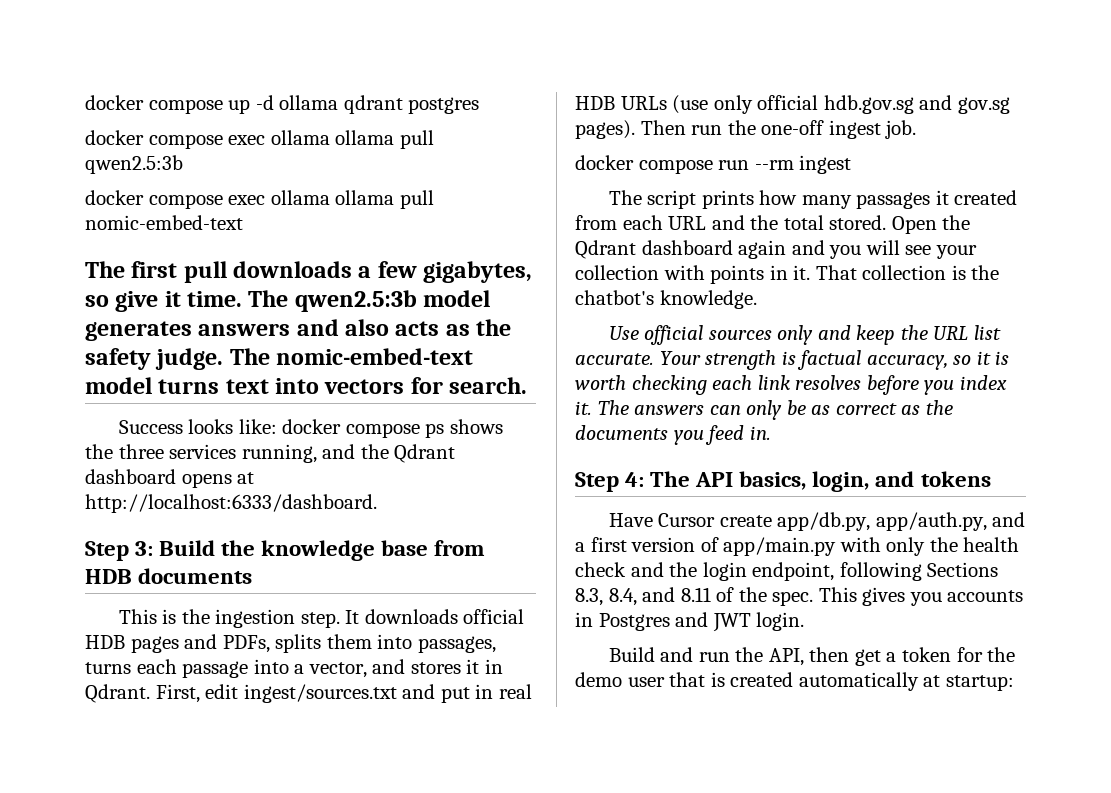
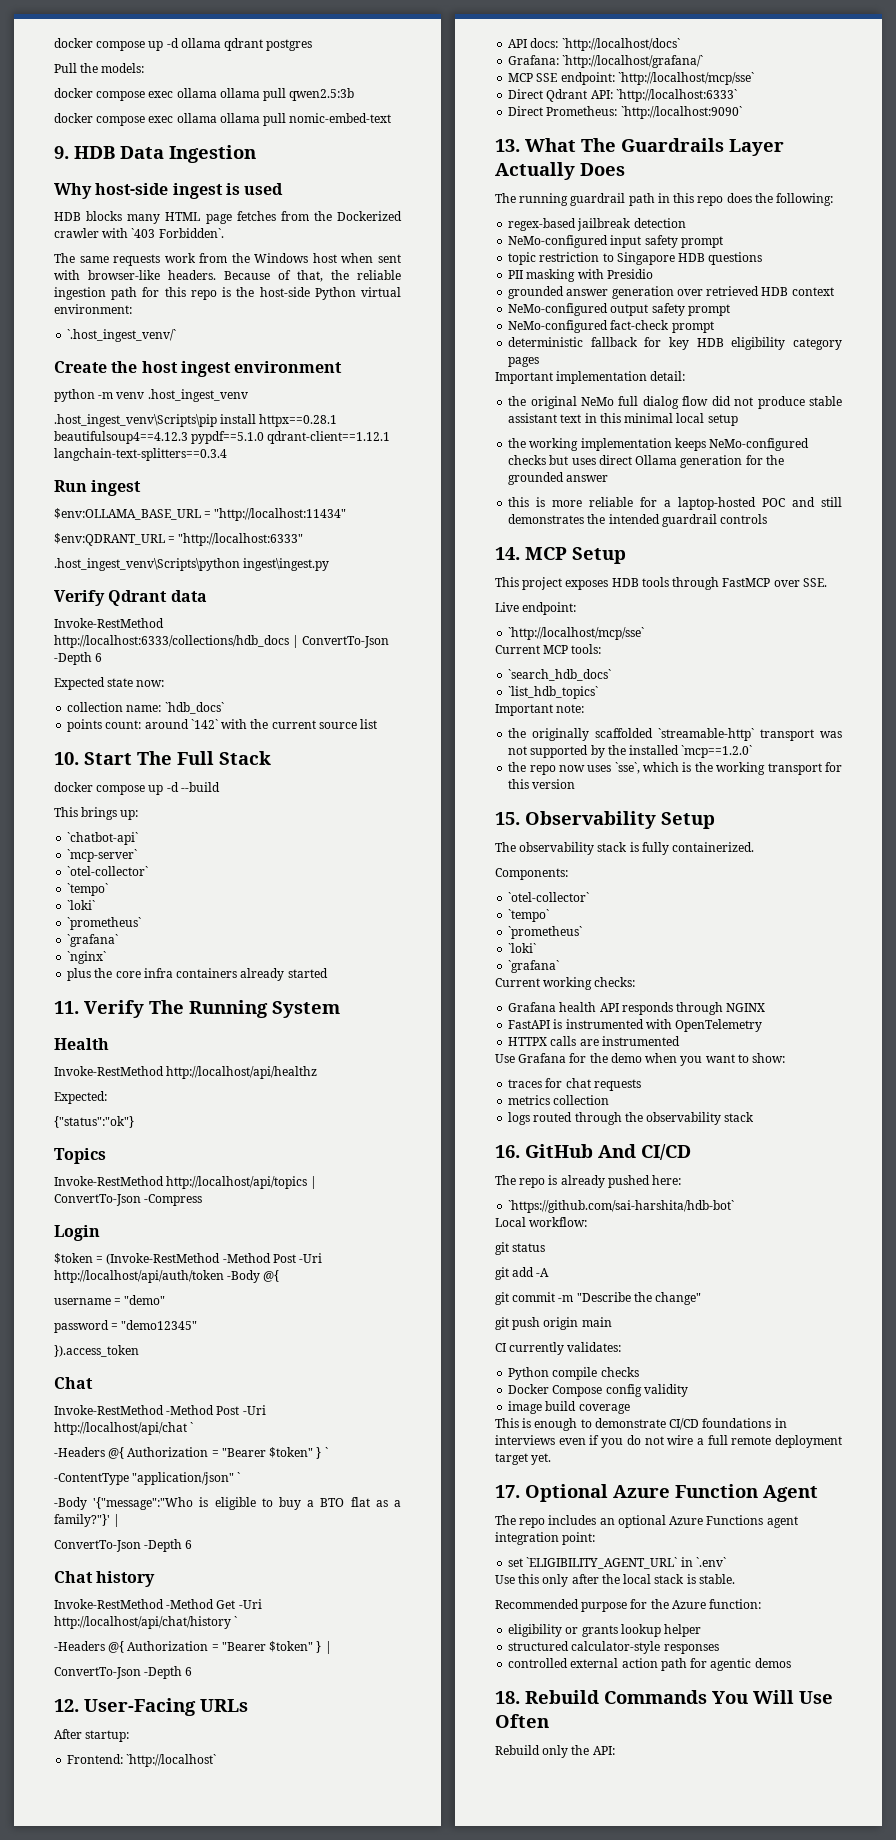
(480, 105) none -> [54,63,145,73] // Pull the models:
[85,261,533,283] [85,290,491,312] [85,319,512,341] [85,348,474,370] [85,377,528,394] [118,419,503,438] [85,444,456,463] [85,469,255,488] [85,494,377,513] [85,540,486,561] [85,568,253,584] [118,609,525,628] [85,634,496,653] [85,659,503,678] [85,684,532,703] [575,95,1010,114] [575,120,917,139] [575,155,852,174] [608,190,1018,209] [575,215,971,234] [575,240,977,259] [575,265,1000,284] [575,290,757,309] [608,325,1002,345] [575,350,1010,370] [575,375,1007,395] [575,400,953,420] [575,425,771,445] [575,471,991,492] [608,512,1026,531] [575,537,1020,556] [575,562,999,581] [575,587,1024,606] [575,612,805,632] [608,647,1016,666] [575,672,1014,691] The first pull downloads a few gigabytes, so give it time. The qwen2.5:3b model generates answers and also acts as the safety judge. The nomic-embed-text model turns text into vectors for search. // Success looks like: docker compose ps shows the three services running, and the Qdrant dashboard opens at http://localhost:6333/dashboard. // Step 3: Build the knowledge base from HDB documents // This is the ingestion step. It downloads official HDB pages and PDFs, splits them into passages, turns each passage into a vector, and stores it in Qdrant. First, edit ingest/sources.txt and put in real HDB URLs (use only official hdb.gov.sg and gov.sg pages). Then run the one-off ingest job. // docker compose run --rm ingest // The script prints how many passages it created from each URL and the total stored. Open the Qdrant dashboard again and you will see your collection with points in it. That collection is the chatbot's knowledge. // Use official sources only and keep the URL list accurate. Your strength is factual accuracy, so it is worth checking each link resolves before you index it. The answers can only be as correct as the documents you feed in. // Step 4: The API basics, login, and tokens // Have Cursor create app/db.py, app/auth.py, and a first version of app/main.py with only the health check and the login endpoint, following Sections 8.3, 8.4, and 8.11 of the spec. This gives you accounts in Postgres and JWT login. // Build and run the API, then get a token for the demo user that is created automatically at startup: -> [54,145,256,163] [54,183,284,199] [54,211,402,224] [54,228,224,238] [54,253,401,266] [54,270,401,282] [54,287,401,300] [54,304,132,314] [67,329,177,342] [54,361,343,377] [54,389,248,402] [54,414,338,427] [54,431,391,444] [54,448,227,461] [54,480,142,496] [54,508,347,521] [54,533,304,546] [54,558,330,571] [54,590,207,606] [54,618,164,628] [54,635,390,648] [54,652,103,665] [54,677,165,690] [67,702,224,714] [67,719,378,732] [54,751,271,765] [54,782,220,795] [54,807,139,820] [67,832,139,845] [67,849,138,862] [67,866,149,876] [67,883,109,896] [67,900,96,910] [67,917,142,930] [67,934,119,947] [67,951,107,964] [67,968,328,981] [54,1000,340,1018] [54,1038,109,1050] [54,1066,318,1079] [54,1091,107,1104] [54,1116,134,1128] [54,1148,106,1164] [54,1176,318,1189] [54,1194,203,1206] [54,1225,100,1241] [54,1253,323,1265] [54,1270,280,1283] [54,1295,166,1305] [54,1320,198,1333] [54,1345,139,1357] [54,1377,93,1389] [54,1405,266,1415] [54,1422,194,1435] [54,1447,328,1459] [54,1472,241,1485] [54,1497,401,1510] [54,1514,121,1527] [54,1539,193,1552] [54,1571,156,1587] [54,1599,262,1609] [54,1616,238,1629] [54,1641,332,1654] [54,1666,193,1679] [54,1698,248,1716] [54,1729,130,1742] [67,1754,217,1767] [508,38,680,51] [508,55,704,68] [508,72,754,85] [508,89,737,102] [508,106,742,119] [495,138,784,156] [495,162,625,180] [495,193,834,206] [508,218,686,231] [508,235,723,248] [508,252,763,265] [508,269,653,282] [508,286,834,299] [508,303,730,316] [508,320,714,333] [508,337,842,350] [508,357,540,367] [495,371,686,384] [508,396,842,409] [508,413,738,426] [508,438,810,451] [508,455,784,468] [508,472,609,485] [508,497,842,510] [508,514,768,527] [495,547,626,564] [495,577,827,590] [495,602,577,615] [508,627,645,640] [495,644,602,654] [508,669,612,681] [508,686,599,699] [495,704,585,716] [508,728,842,741] [508,745,753,758] [508,762,842,775] [508,779,576,789] [495,811,715,829] [495,842,755,855] [495,868,568,880] [508,892,590,902] [508,909,550,922] [508,926,583,939] [508,943,537,953] [508,960,560,973] [495,977,636,990] [508,1002,766,1015] [508,1019,763,1032] [508,1036,680,1046] [495,1053,786,1066] [508,1078,641,1091] [508,1095,610,1105] [508,1112,755,1125] [495,1144,691,1160] [495,1175,682,1188] [508,1200,735,1213] [495,1217,588,1227] [495,1242,546,1255] [495,1267,550,1280] [495,1292,702,1305] [495,1317,612,1330] [495,1342,622,1355] [508,1367,639,1380] [508,1384,688,1397] [508,1401,630,1414] [495,1418,787,1431] [495,1435,842,1448] [495,1453,552,1465] [495,1484,818,1502] [495,1515,798,1528] [495,1532,596,1545] [508,1557,726,1569] [495,1574,735,1587] [495,1599,762,1612] [508,1624,702,1637] [508,1641,719,1654] [508,1658,791,1671] [495,1690,833,1704] [495,1714,549,1728] [495,1745,615,1758] 9. HDB Data Ingestion // Why host-side ingest is used // HDB blocks many HTML page fetches from the Dockerized crawler with `403 Forbidden`. // The same requests work from the Windows host when sent with browser-like headers. Because of that, the reliable ingestion path for this repo is the host-side Python virtual environment: // `.host_ingest_venv/` // Create the host ingest environment // python -m venv .host_ingest_venv // .host_ingest_venv\Scripts\pip install httpx==0.28.1 beautifulsoup4==4.12.3 pypdf==5.1.0 qdrant-client==1.12.1 langchain-text-splitters==0.3.4 // Run ingest // $env:OLLAMA_BASE_URL = "http://localhost:11434" // $env:QDRANT_URL = "http://localhost:6333" // .host_ingest_venv\Scripts\python ingest\ingest.py // Verify Qdrant data // Invoke-RestMethod http://localhost:6333/collections/hdb_docs | ConvertTo-Json -Depth 6 // Expected state now: // collection name: `hdb_docs` // points count: around `142` with the current source list // 10. Start The Full Stack // docker compose up -d --build // This brings up: // `chatbot-api` // `mcp-server` // `otel-collector` // `tempo` // `loki` // `prometheus` // `grafana` // `nginx` // plus the core infra containers already started // 11. Verify The Running System // Health // Invoke-RestMethod http://localhost/api/healthz // Expected: // {"status":"ok"} // Topics // Invoke-RestMethod http://localhost/api/topics | ConvertTo-Json -Compress // Login // $token = (Invoke-RestMethod -Method Post -Uri http://localhost/api/auth/token -Body @{ // username = "demo" // password = "demo12345" // }).access_token // Chat // Invoke-RestMethod -Method Post -Uri http://localhost/api/chat ` // -Headers @{ Authorization = "Bearer $token" } ` // -ContentType "application/json" ` // -Body '{"message":"Who is eligible to buy a BTO flat as a family?"}' | // ConvertTo-Json -Depth 6 // Chat history // Invoke-RestMethod -Method Get -Uri http://localhost/api/chat/history ` // -Headers @{ Authorization = "Bearer $token" } | // ConvertTo-Json -Depth 6 // 12. User-Facing URLs // After startup: // Frontend: `http://localhost` // API docs: `http://localhost/docs` // Grafana: `http://localhost/grafana/` // MCP SSE endpoint: `http://localhost/mcp/sse` // Direct Qdrant API: `http://localhost:6333` // Direct Prometheus: `http://localhost:9090` // 13. What The Guardrails Layer Actually Does // The running guardrail path in this repo does the following: // regex-based jailbreak detection // NeMo-configured input safety prompt // topic restriction to Singapore HDB questions // PII masking with Presidio // grounded answer generation over retrieved HDB context // NeMo-configured output safety prompt // NeMo-configured fact-check prompt // deterministic fallback for key HDB eligibility category pages // Important implementation detail: // the original NeMo full dialog flow did not produce stable assistant text in this minimal local setup // the working implementation keeps NeMo-configured checks but uses direct Ollama generation for the grounded answer // this is more reliable for a laptop-hosted POC and still demonstrates the intended guardrail controls // 14. MCP Setup // This project exposes HDB tools through FastMCP over SSE. // Live endpoint: // `http://localhost/mcp/sse` // Current MCP tools: // `search_hdb_docs` // `list_hdb_topics` // Important note: // the originally scaffolded `streamable-http` transport was not supported by the installed `mcp==1.2.0` // the repo now uses `sse`, which is the working transport for this version // 15. Observability Setup // The observability stack is fully containerized. // Components: // `otel-collector` // `tempo` // `prometheus` // `loki` // `grafana` // Current working checks: // Grafana health API responds through NGINX // FastAPI is instrumented with OpenTelemetry // HTTPX calls are instrumented // Use Grafana for the demo when you want to show: // traces for chat requests // metrics collection // logs routed through the observability stack // 16. GitHub And CI/CD // The repo is already pushed here: // `https://github.com/sai-harshita/hdb-bot` // Local workflow: // git status // git add -A // git commit -m "Describe the change" // git push origin main // CI currently validates: // Python compile checks // Docker Compose config validity // image build coverage // This is enough to demonstrate CI/CD foundations in interviews even if you do not wire a full remote deployment target yet. // 17. Optional Azure Function Agent // The repo includes an optional Azure Functions agent integration point: // set `ELIGIBILITY_AGENT_URL` in `.env` // Use this only after the local stack is stable. // Recommended purpose for the Azure function: // eligibility or grants lookup helper // structured calculator-style responses // controlled external action path for agentic demos // 18. Rebuild Commands You Will Use Often // Rebuild only the API:

